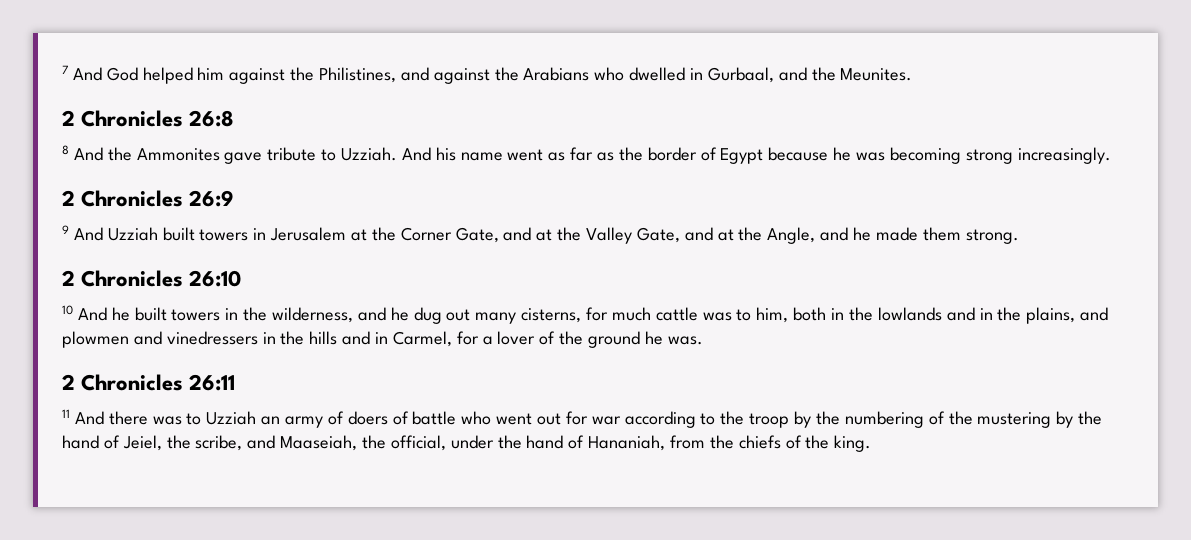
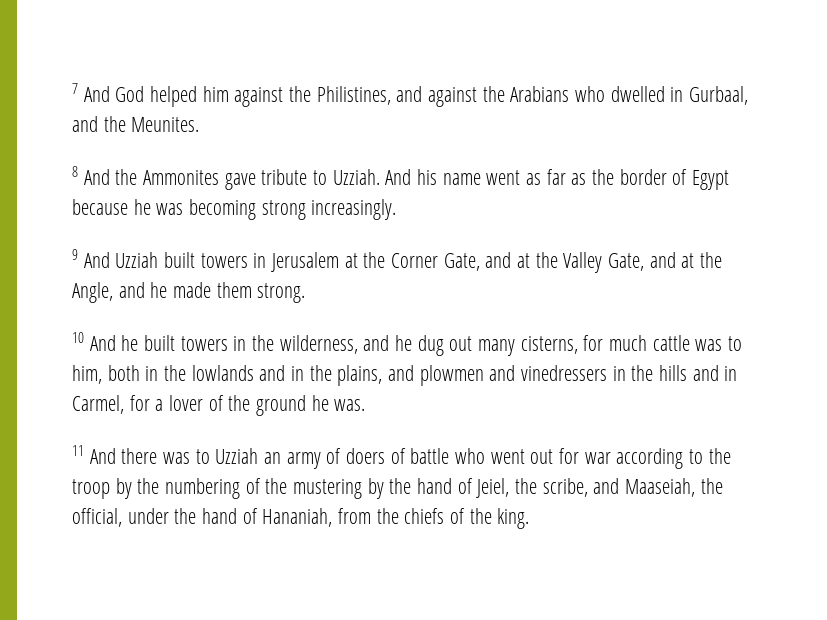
[62,110,235,127] // 2 Chronicles 26:8 -> (200, 124) none
[62,190,235,207] // 2 Chronicles 26:9 -> (397, 209) none
[62,270,242,287] // 2 Chronicles 26:10 -> (306, 293) none
[62,374,236,391] // 2 Chronicles 26:11 -> (366, 405) none

